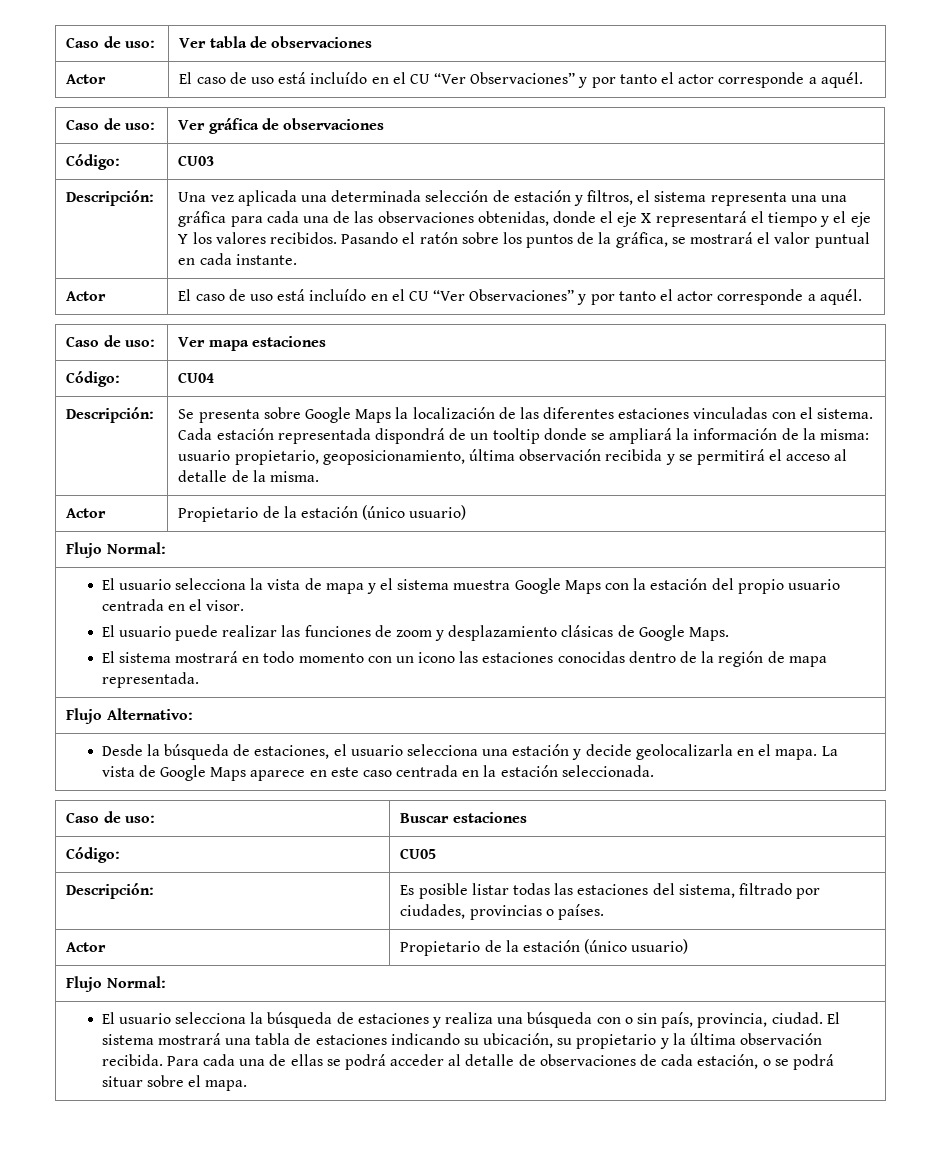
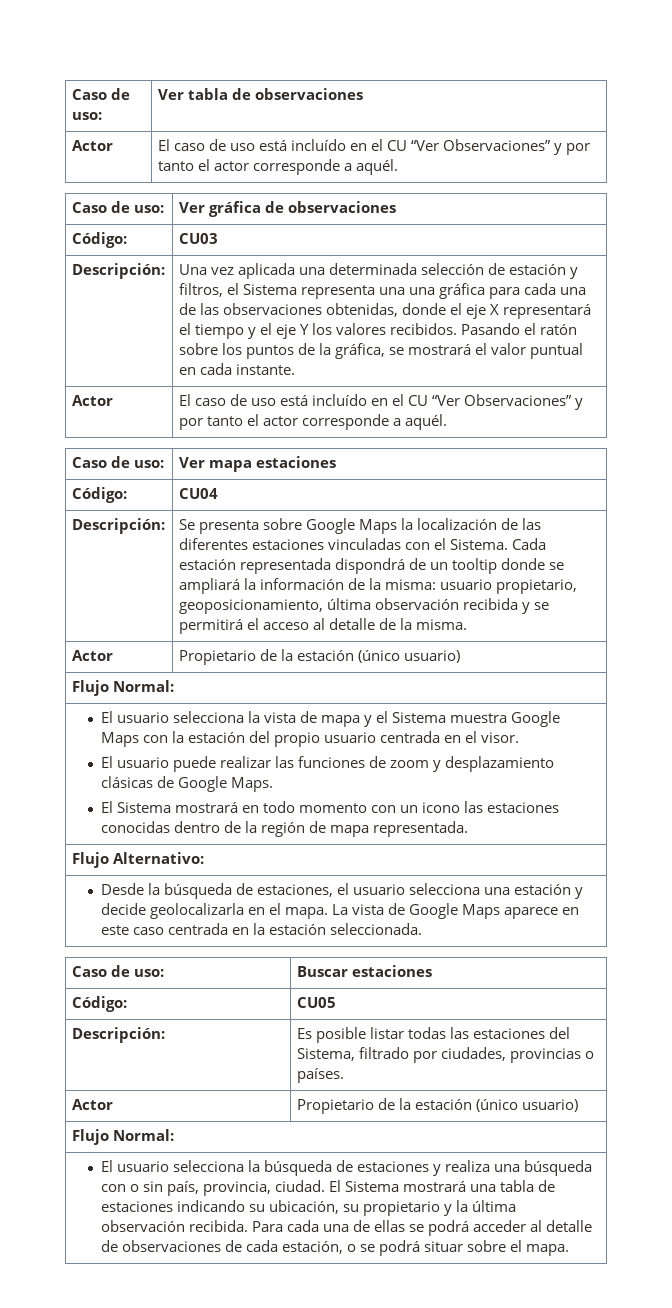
[654,191,707,202] sistema -> [242,284,297,295] Sistema
[817,408,874,419] sistema. -> [449,539,508,550] Sistema.
[397,579,450,590] sistema -> [392,712,447,723] Sistema
[118,652,171,663] sistema -> [117,802,172,813] Sistema
[678,884,735,898] sistema, -> [296,1048,355,1061] Sistema,
[101,1034,154,1045] sistema -> [345,1181,400,1192] Sistema

